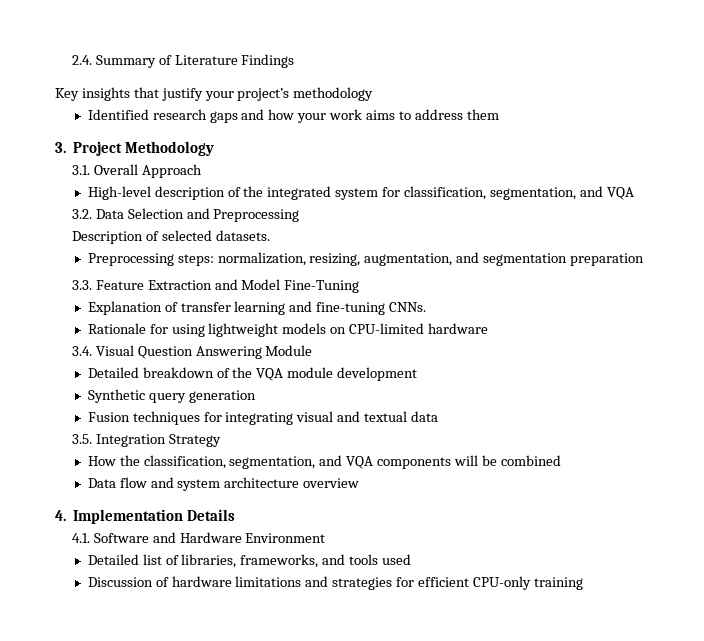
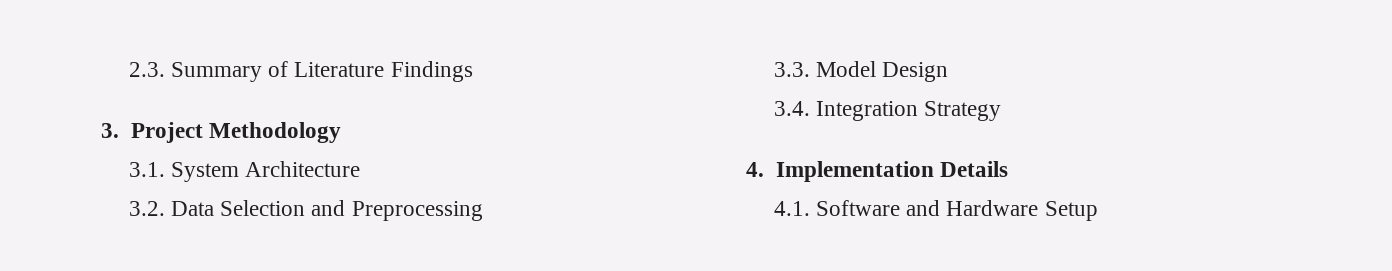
[71,55,92,65] 2.4. -> [128,62,165,77] 2.3.
[54,87,374,101] [87,109,499,123] [54,141,215,156] [71,164,202,178] [87,186,634,200] Key insights that justify your project’s methodology // Identified research gaps and how your work aims to address them // 3. Project Methodology // 3.1. Overall Approach // High-level description of the integrated system for classification, segmentation, and VQA -> [101,122,342,143] [128,161,361,182] 3. Project Methodology // 3.1. System Architecture
[71,230,270,244] [87,252,645,266] [71,279,360,293] [87,301,427,315] [87,323,489,337] [71,345,313,359] [87,367,418,381] [87,389,256,403] [87,411,439,425] [71,434,221,447] [87,455,561,469] [87,477,360,491] Description of selected datasets. // Preprocessing steps: normalization, resizing, augmentation, and segmentation preparation // 3.3. Feature Extraction and Model Fine-Tuning // Explanation of transfer learning and fine-tuning CNNs. // Rationale for using lightweight models on CPU-limited hardware // 3.4. Visual Question Answering Module // Detailed breakdown of the VQA module development // Synthetic query generation // Fusion techniques for integrating visual and textual data // 3.5. Integration Strategy // How the classification, segmentation, and VQA components will be combined // Data flow and system architecture overview -> [773,61,949,82] [773,101,1002,121] 3.3. Model Design // 3.4. Integration Strategy
[245,533,326,543] [87,554,412,568] [87,576,583,590] Environment // Detailed list of libraries, frameworks, and tools used // Discussion of hardware limitations and strategies for efficient CPU-only training -> [1044,201,1098,221] Setup

